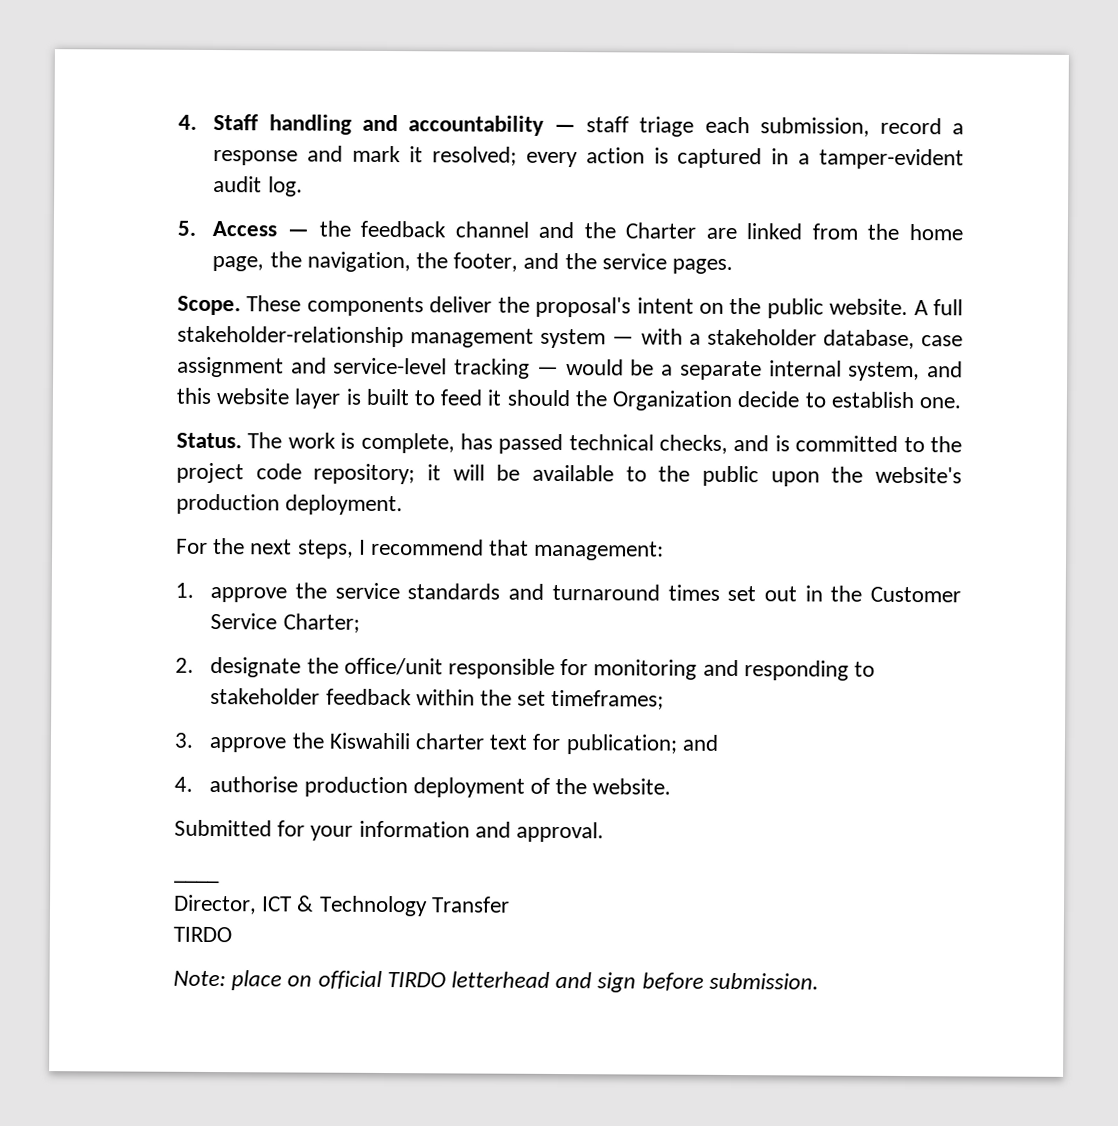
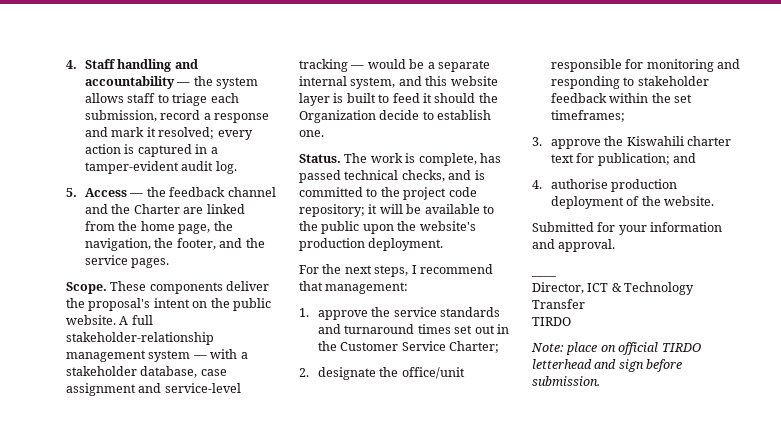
[586,116,630,133] staff -> [193,76,259,89] [85,93,169,103] the system allows staff to

